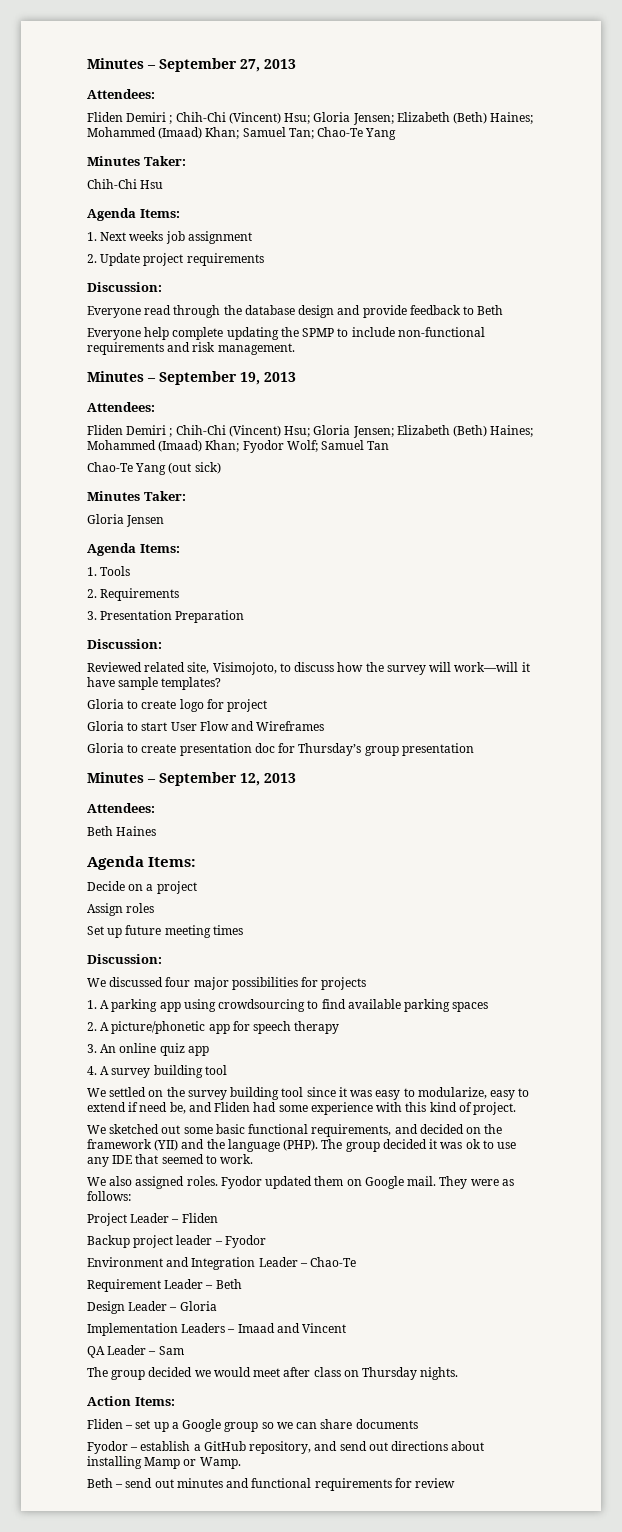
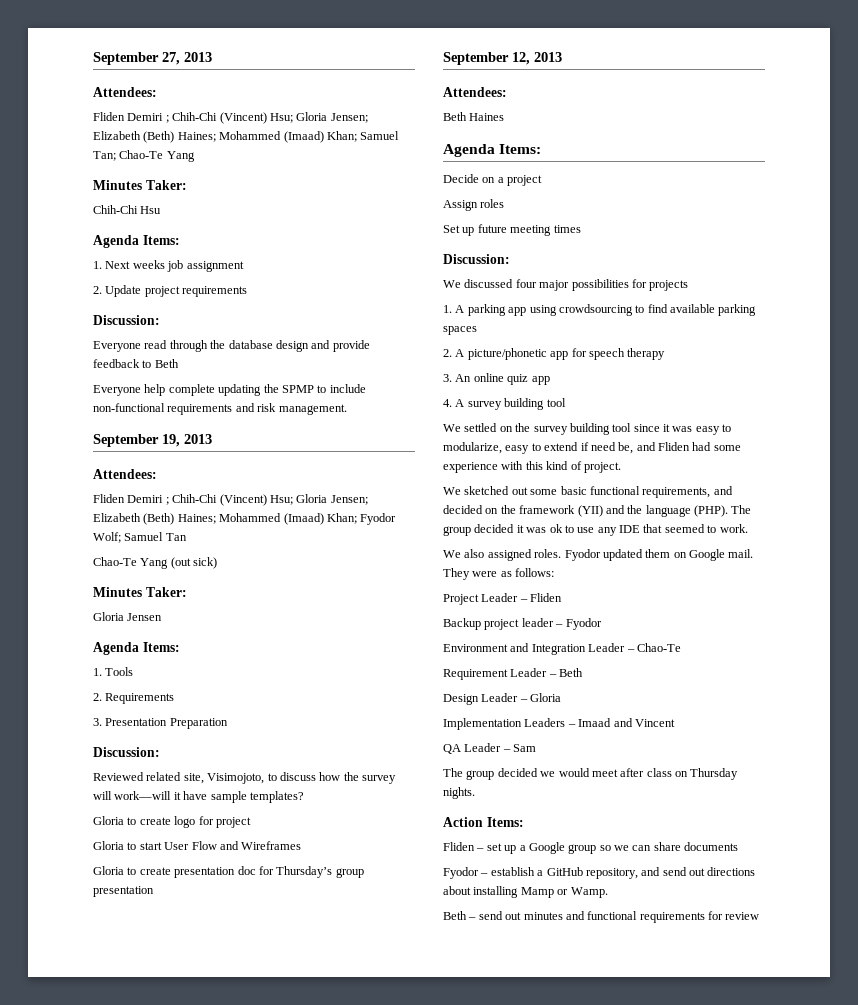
[87,58,156,69] Minutes – -> (93, 58) none
[87,371,156,382] Minutes – -> (347, 409) none
[87,772,156,783] Minutes – -> (154, 891) none

